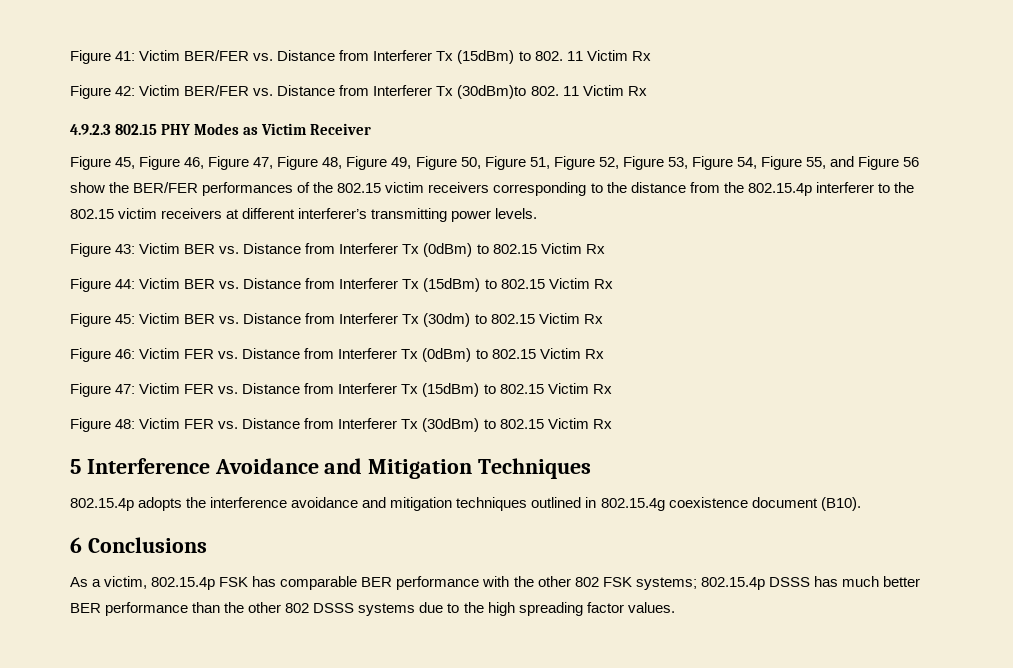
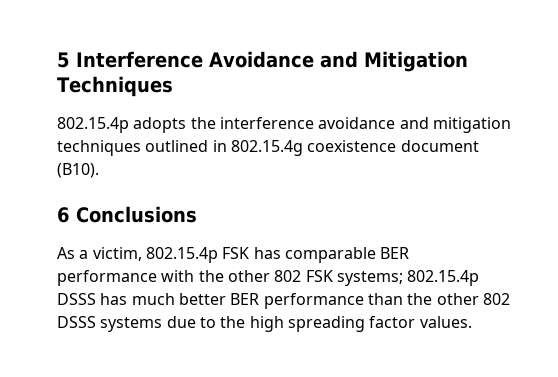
[70,50,651,64] [70,85,647,99] [70,123,372,135] [70,156,920,170] [70,182,914,196] [70,208,538,222] [70,243,605,257] [70,278,613,292] [70,313,603,327] [70,348,604,362] [70,383,612,397] [70,418,612,432] Figure 41: Victim BER/FER vs. Distance from Interferer Tx (15dBm) to 802. 11 Victim Rx // Figure 42: Victim BER/FER vs. Distance from Interferer Tx (30dBm)to 802. 11 Victim Rx // 4.9.2.3 802.15 PHY Modes as Victim Receiver // Figure 45, Figure 46, Figure 47, Figure 48, Figure 49, Figure 50, Figure 51, Figure 52, Figure 53, Figure 54, Figure 55, and Figure 56 show the BER/FER performances of the 802.15 victim receivers corresponding to the distance from the 802.15.4p interferer to the 802.15 victim receivers at different interferer’s transmitting power levels. // Figure 43: Victim BER vs. Distance from Interferer Tx (0dBm) to 802.15 Victim Rx // Figure 44: Victim BER vs. Distance from Interferer Tx (15dBm) to 802.15 Victim Rx // Figure 45: Victim BER vs. Distance from Interferer Tx (30dm) to 802.15 Victim Rx // Figure 46: Victim FER vs. Distance from Interferer Tx (0dBm) to 802.15 Victim Rx // Figure 47: Victim FER vs. Distance from Interferer Tx (15dBm) to 802.15 Victim Rx // Figure 48: Victim FER vs. Distance from Interferer Tx (30dBm) to 802.15 Victim Rx // -> (57, 60) none

